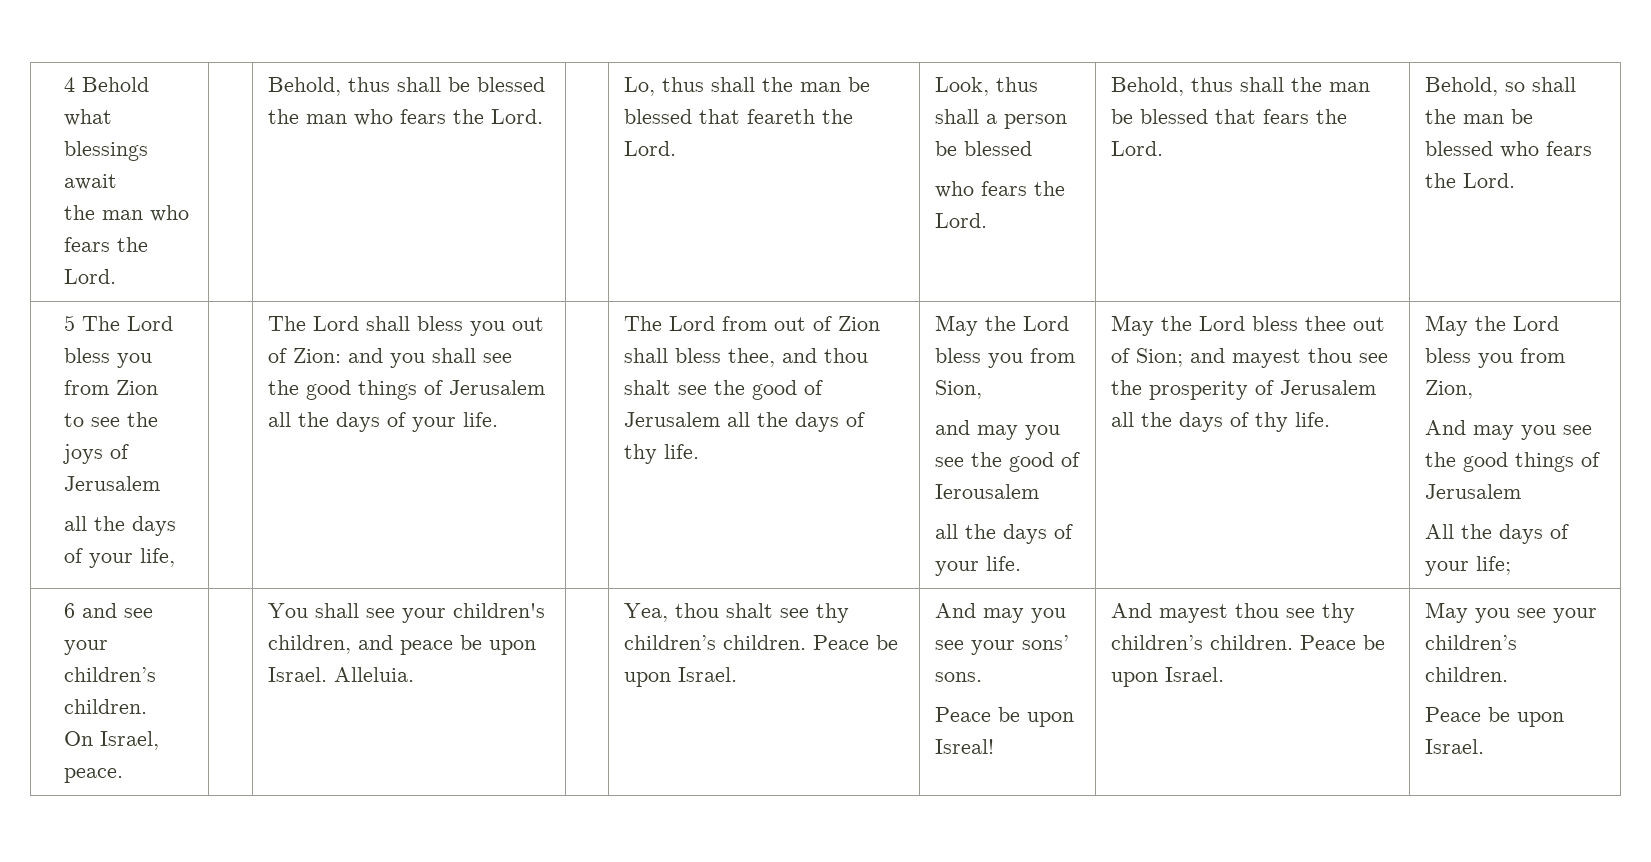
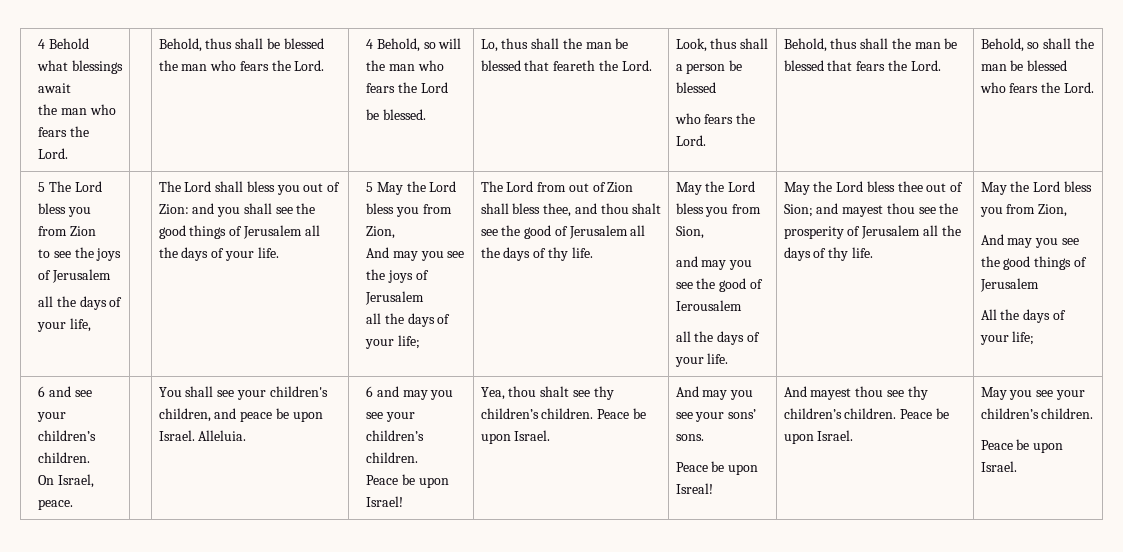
(544, 116) none -> [366,38,462,52] [366,60,444,71] [366,82,448,93] [366,109,426,120] 4 Behold, so will the man who fears the Lord // be blessed.
(499, 419) none -> [366,181,457,195] [366,203,452,217] [366,226,396,239] [366,247,465,261] [366,269,429,283] [365,291,425,305] [366,313,451,327] [365,335,420,349] 5 May the Lord bless you from Zion, // And may you see the joys of Jerusalem // all the days of your life;
(415, 674) none -> [366,386,454,400] [366,412,415,422] [366,430,425,441] [366,452,419,463] [366,474,449,488] [366,496,404,507] 6 and may you see your children’s children. // Peace be upon Israel!

